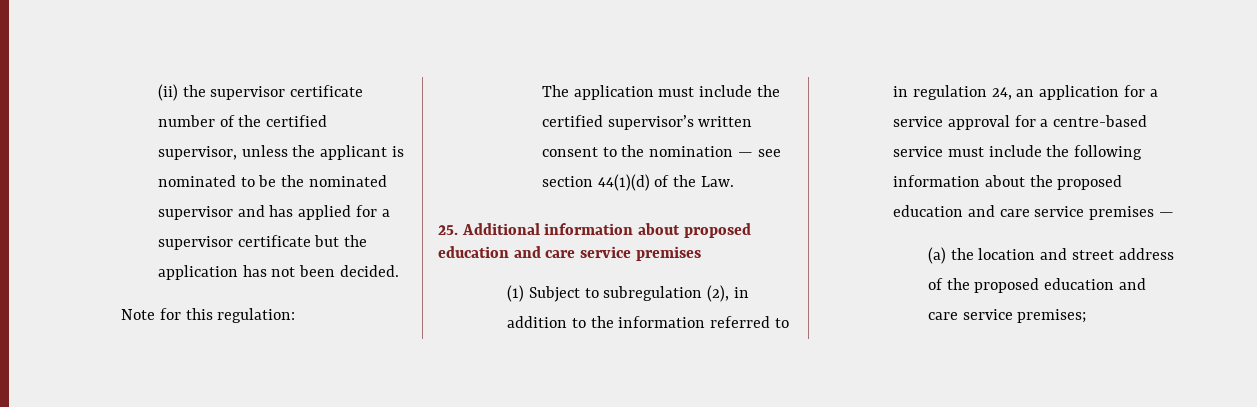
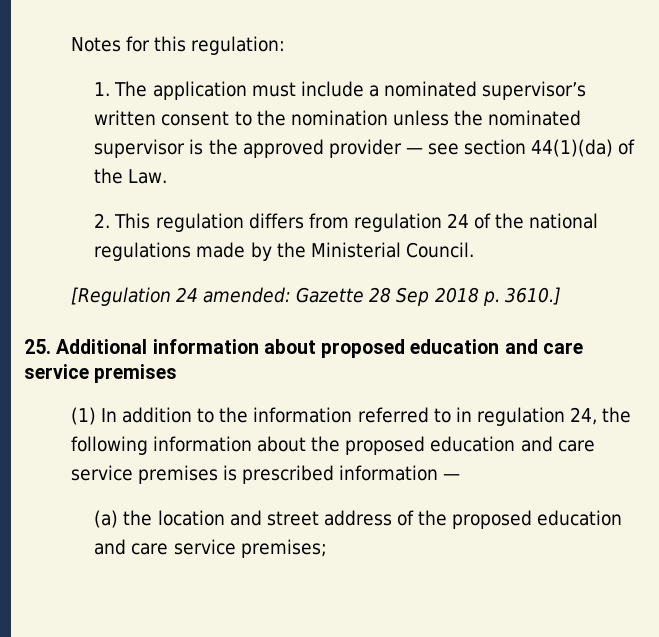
[157,84,364,101] [157,115,328,127] [157,145,404,160] [157,175,387,187] [157,205,390,220] [157,235,368,250] [157,265,399,280] [121,309,156,320] (ii) the supervisor certificate number of the certified supervisor, unless the applicant is nominated to be the nominated supervisor and has applied for a supervisor certificate but the application has not been decided. // Note -> [70,37,121,52] Notes
(296, 315) none -> [94,82,111,96] 1.
[756,85,780,97] [541,115,603,127] the certified -> [368,81,478,97] a nominated
(734, 151) none -> [392,110,582,126] [94,139,402,158] unless the nominated supervisor is the approved provider
[597,174,650,191] 44(1)(d) -> [531,139,614,157] 44(1)(da)
(734, 181) none -> [94,213,599,232] [94,242,474,261] [70,287,561,306] // 2. This regulation differs from regulation 24 of the national regulations made by the Ministerial Council. // [Regulation 24 amended: Gazette 28 Sep 2018 p. 3610.]
[529,285,749,302] Subject to subregulation (2), in -> [100,408,117,422] In
[1016,85,1158,100] [893,115,1148,130] [893,145,1042,157] an application for a service approval for a centre-based service must include -> (598, 416) none
(1155, 213) none -> [223,465,439,484] is prescribed information

